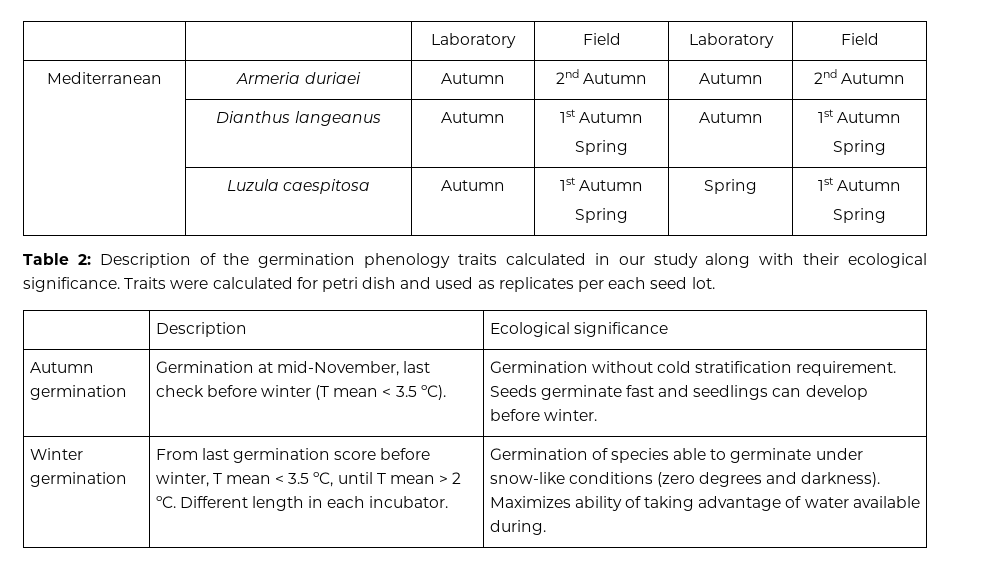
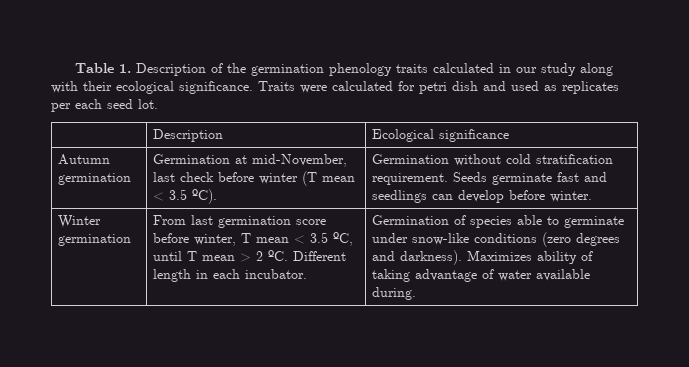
[431,33,516,48] [582,33,621,45] [688,33,774,48] [840,33,879,45] [47,72,162,84] [236,72,361,84] [441,73,505,84] [555,69,648,84] [698,73,763,84] [813,69,906,84] [216,111,381,126] [441,112,505,123] [559,109,644,123] [575,140,628,155] [698,112,763,123] [817,109,902,123] [833,140,886,155] [226,179,371,194] [441,180,505,191] [559,177,644,191] [575,208,628,223] [704,179,757,194] [817,177,902,191] [833,208,886,223] [23,253,91,265] | | Laboratory | Field | Laboratory | Field // Mediterranean | Armeria duriaei | Autumn | 2nd Autumn | Autumn | 2nd Autumn // | Dianthus langeanus | Autumn | 1st Autumn // Spring | Autumn | 1st Autumn // Spring // | Luzula caespitosa | Autumn | 1st Autumn // Spring | Spring | 1st Autumn // Spring // Table 2: -> [74,63,131,73] Table 1.

